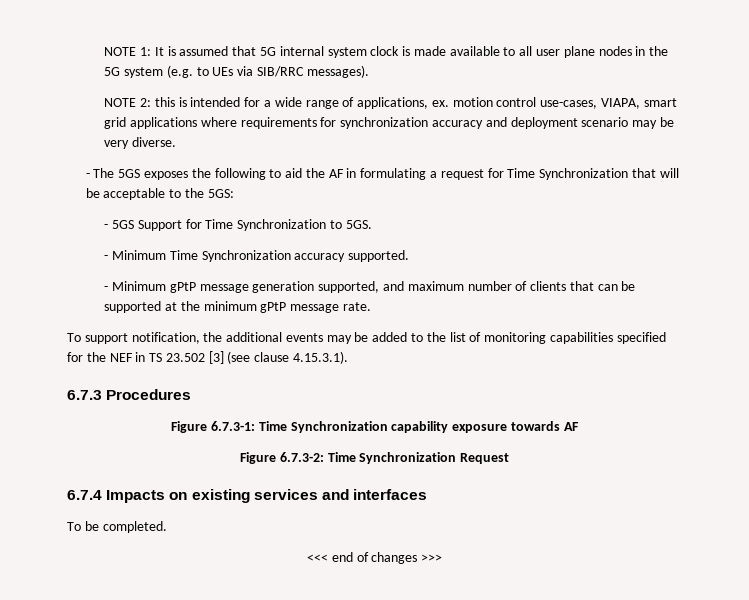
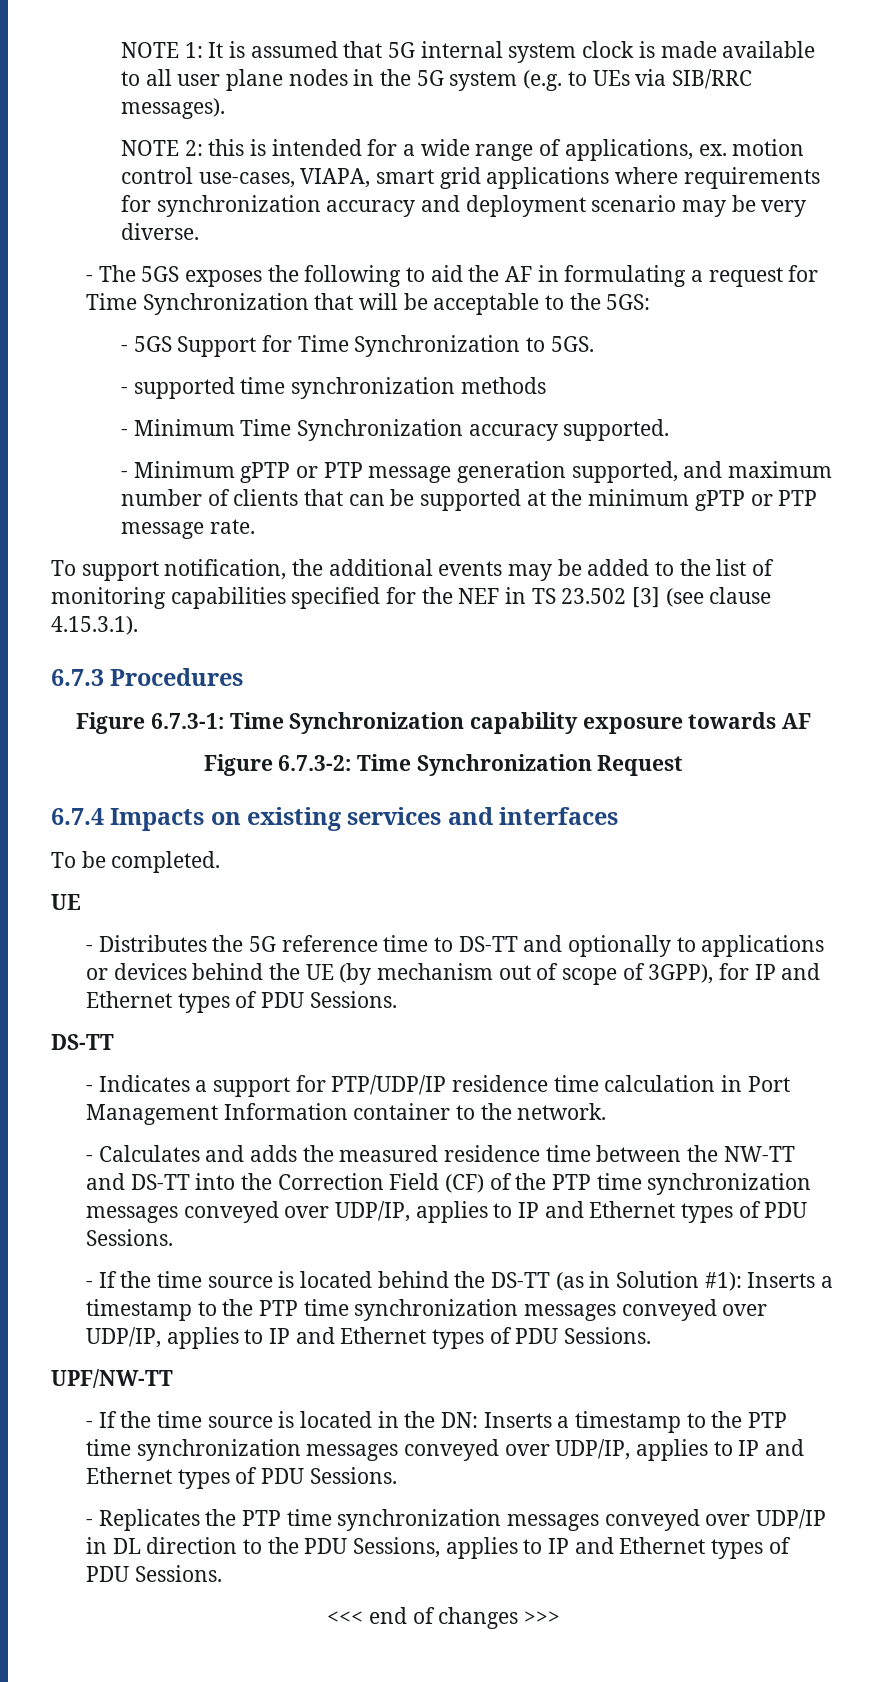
(372, 224) none -> [121,377,546,399] // - supported time synchronization methods
[169,282,196,293] gPtP -> [240,462,363,483] gPTP or PTP
[260,302,287,313] gPtP -> [694,490,818,511] gPTP or PTP
(167, 527) none -> [51,894,81,910] [86,935,825,957] [86,963,821,985] [86,991,397,1013] [51,1034,114,1050] [86,1075,790,1097] [86,1103,607,1125] [86,1145,795,1162] [86,1173,812,1195] [86,1201,808,1223] [86,1229,174,1246] [86,1271,834,1291] [86,1299,768,1321] [86,1327,652,1349] [51,1369,173,1388] [86,1411,788,1433] [86,1439,805,1461] [86,1467,397,1489] [86,1509,827,1531] [86,1537,791,1559] [86,1565,222,1582] // UE // - Distributes the 5G reference time to DS-TT and optionally to applications or devices behind the UE (by mechanism out of scope of 3GPP), for IP and Ethernet types of PDU Sessions. // DS-TT // - Indicates a support for PTP/UDP/IP residence time calculation in Port Management Information container to the network. // - Calculates and adds the measured residence time between the NW-TT and DS-TT into the Correction Field (CF) of the PTP time synchronization messages conveyed over UDP/IP, applies to IP and Ethernet types of PDU Sessions. // - If the time source is located behind the DS-TT (as in Solution #1): Inserts a timestamp to the PTP time synchronization messages conveyed over UDP/IP, applies to IP and Ethernet types of PDU Sessions. // UPF/NW-TT // - If the time source is located in the DN: Inserts a timestamp to the PTP time synchronization messages conveyed over UDP/IP, applies to IP and Ethernet types of PDU Sessions. // - Replicates the PTP time synchronization messages conveyed over UDP/IP in DL direction to the PDU Sessions, applies to IP and Ethernet types of PDU Sessions.

